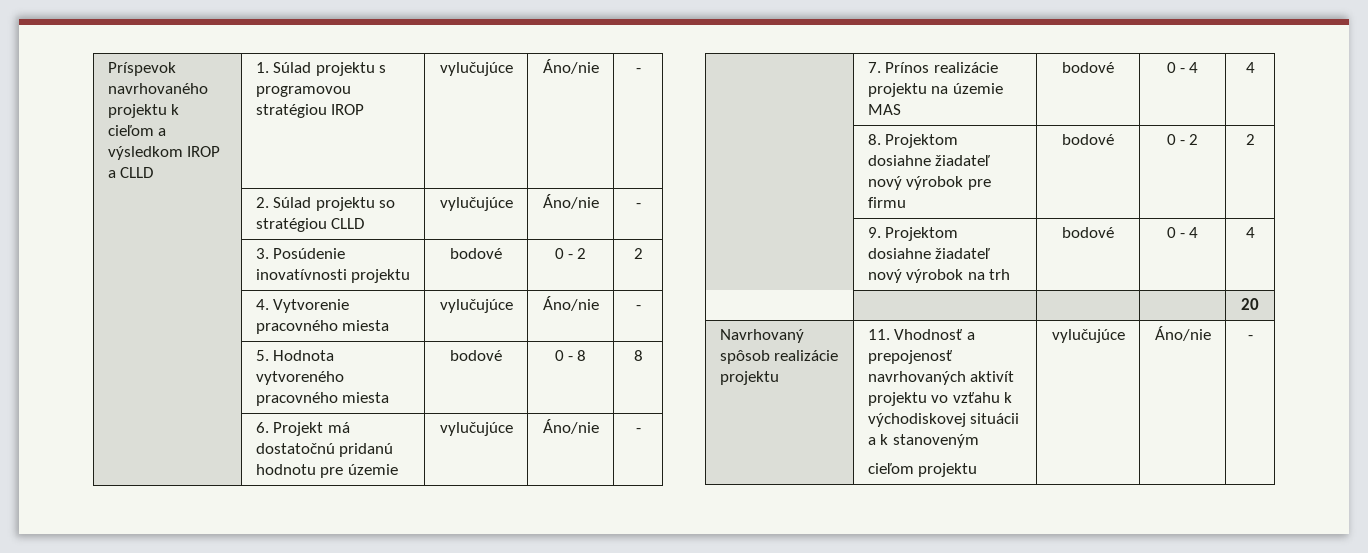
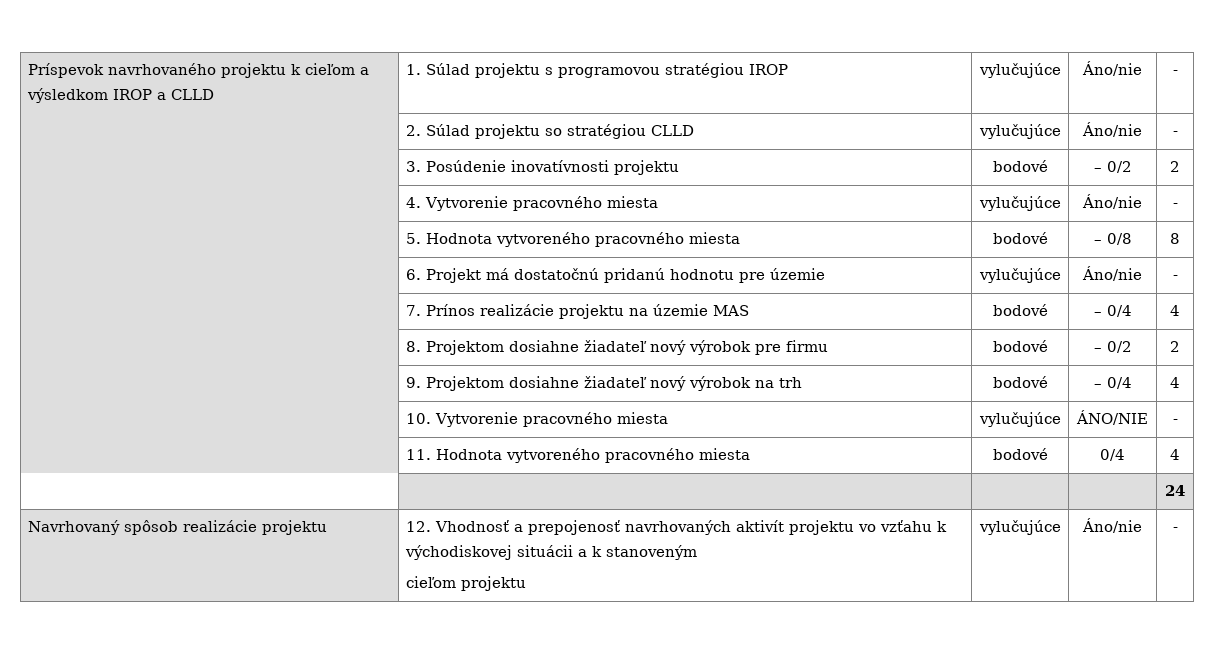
[554,248,587,259] 0 - 2 -> [1093,161,1132,173] – 0/2
[554,350,587,361] 0 - 8 -> [1093,233,1132,245] – 0/8
[1166,62,1199,73] 0 - 4 -> [1093,305,1132,317] – 0/4
[1166,134,1199,145] 0 - 2 -> [1093,341,1132,353] – 0/2
[1166,227,1199,238] 0 - 4 -> [1093,377,1132,389] [1170,377,1180,388] [405,412,668,427] [978,412,1061,427] [1076,410,1148,425] [1172,419,1178,424] [405,448,750,463] [992,448,1048,460] [1100,449,1125,461] – 0/4 | 4 // | 10. Vytvorenie pracovného miesta | vylučujúce | ÁNO/NIE | - // | 11. Hodnota vytvoreného pracovného miesta | bodové | 0/4
[1241,298,1259,310] 20 -> [1165,485,1185,496] 24
[867,329,890,340] 11. -> [405,521,431,532] 12.

